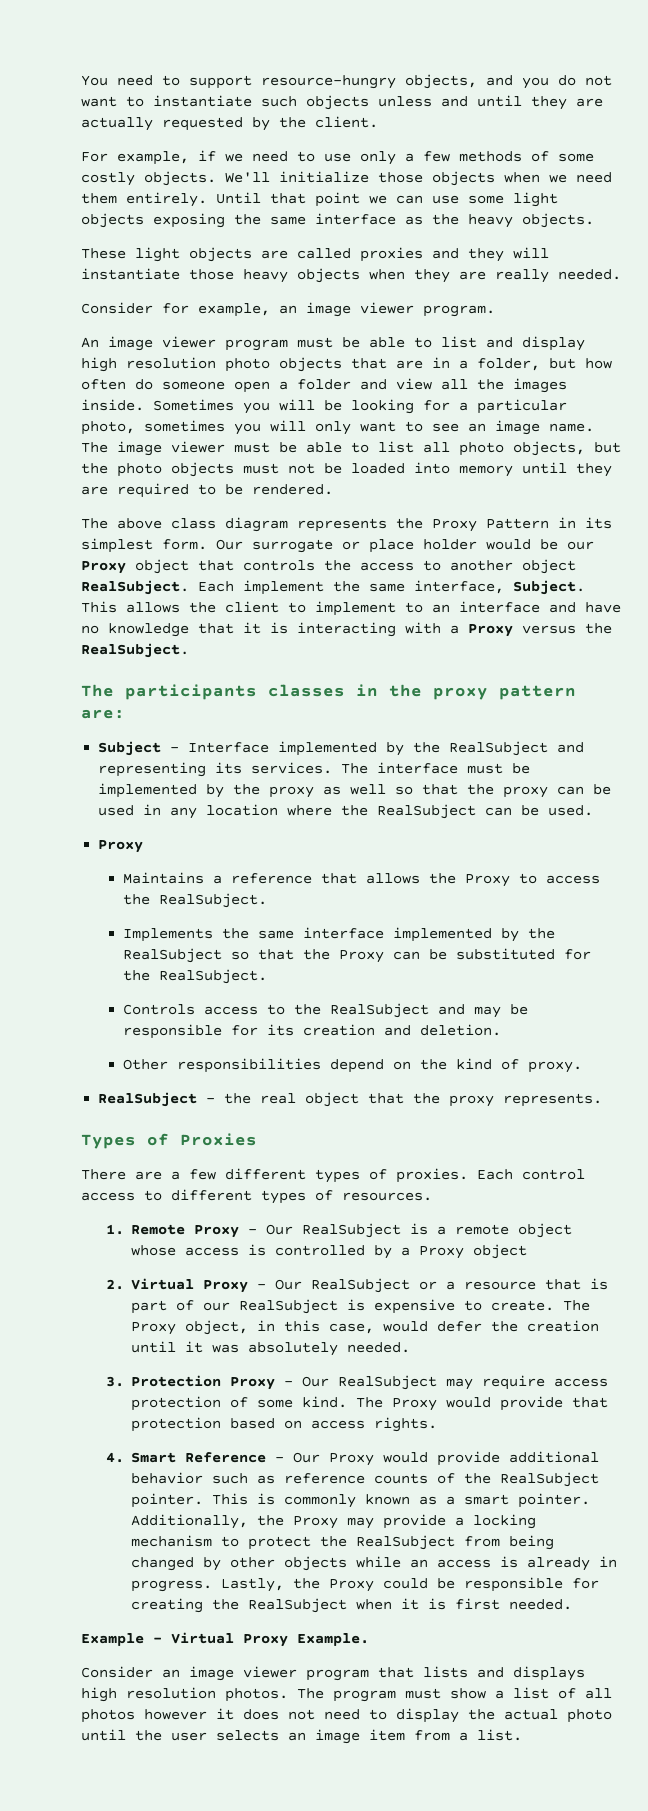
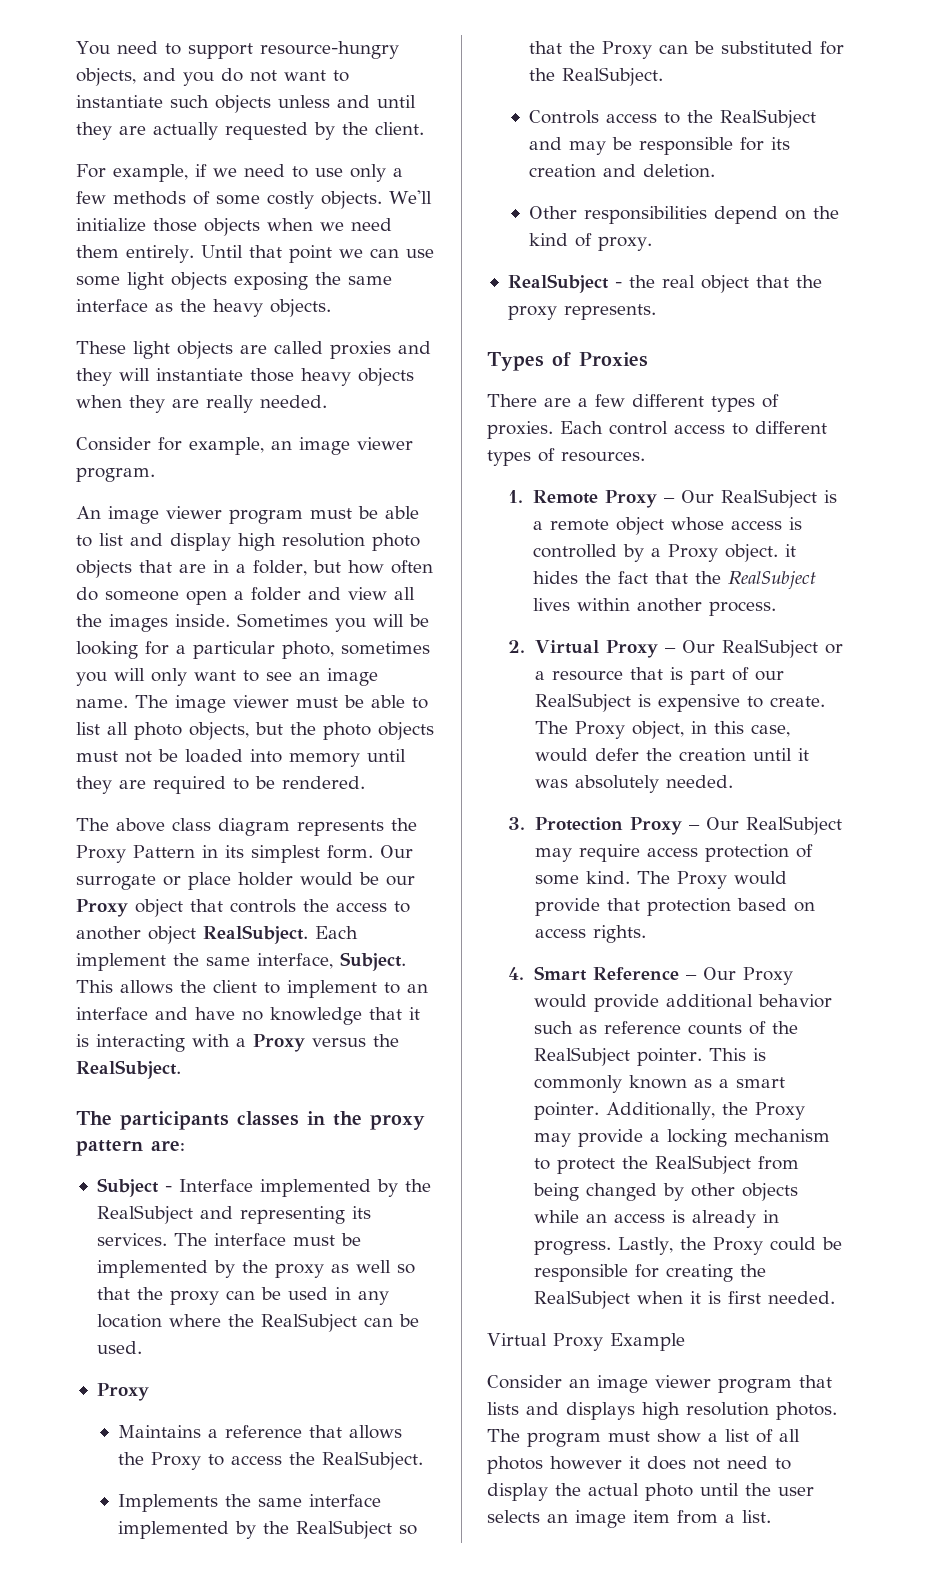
[473,1244,528,1259] object -> [724,544,796,562] [532,571,816,589] [532,598,776,616] object. it hides the fact that the RealSubject lives within another process.
[81,1632,369,1647] Example - Virtual Proxy Example. -> [487,1333,685,1351] Virtual Proxy Example

